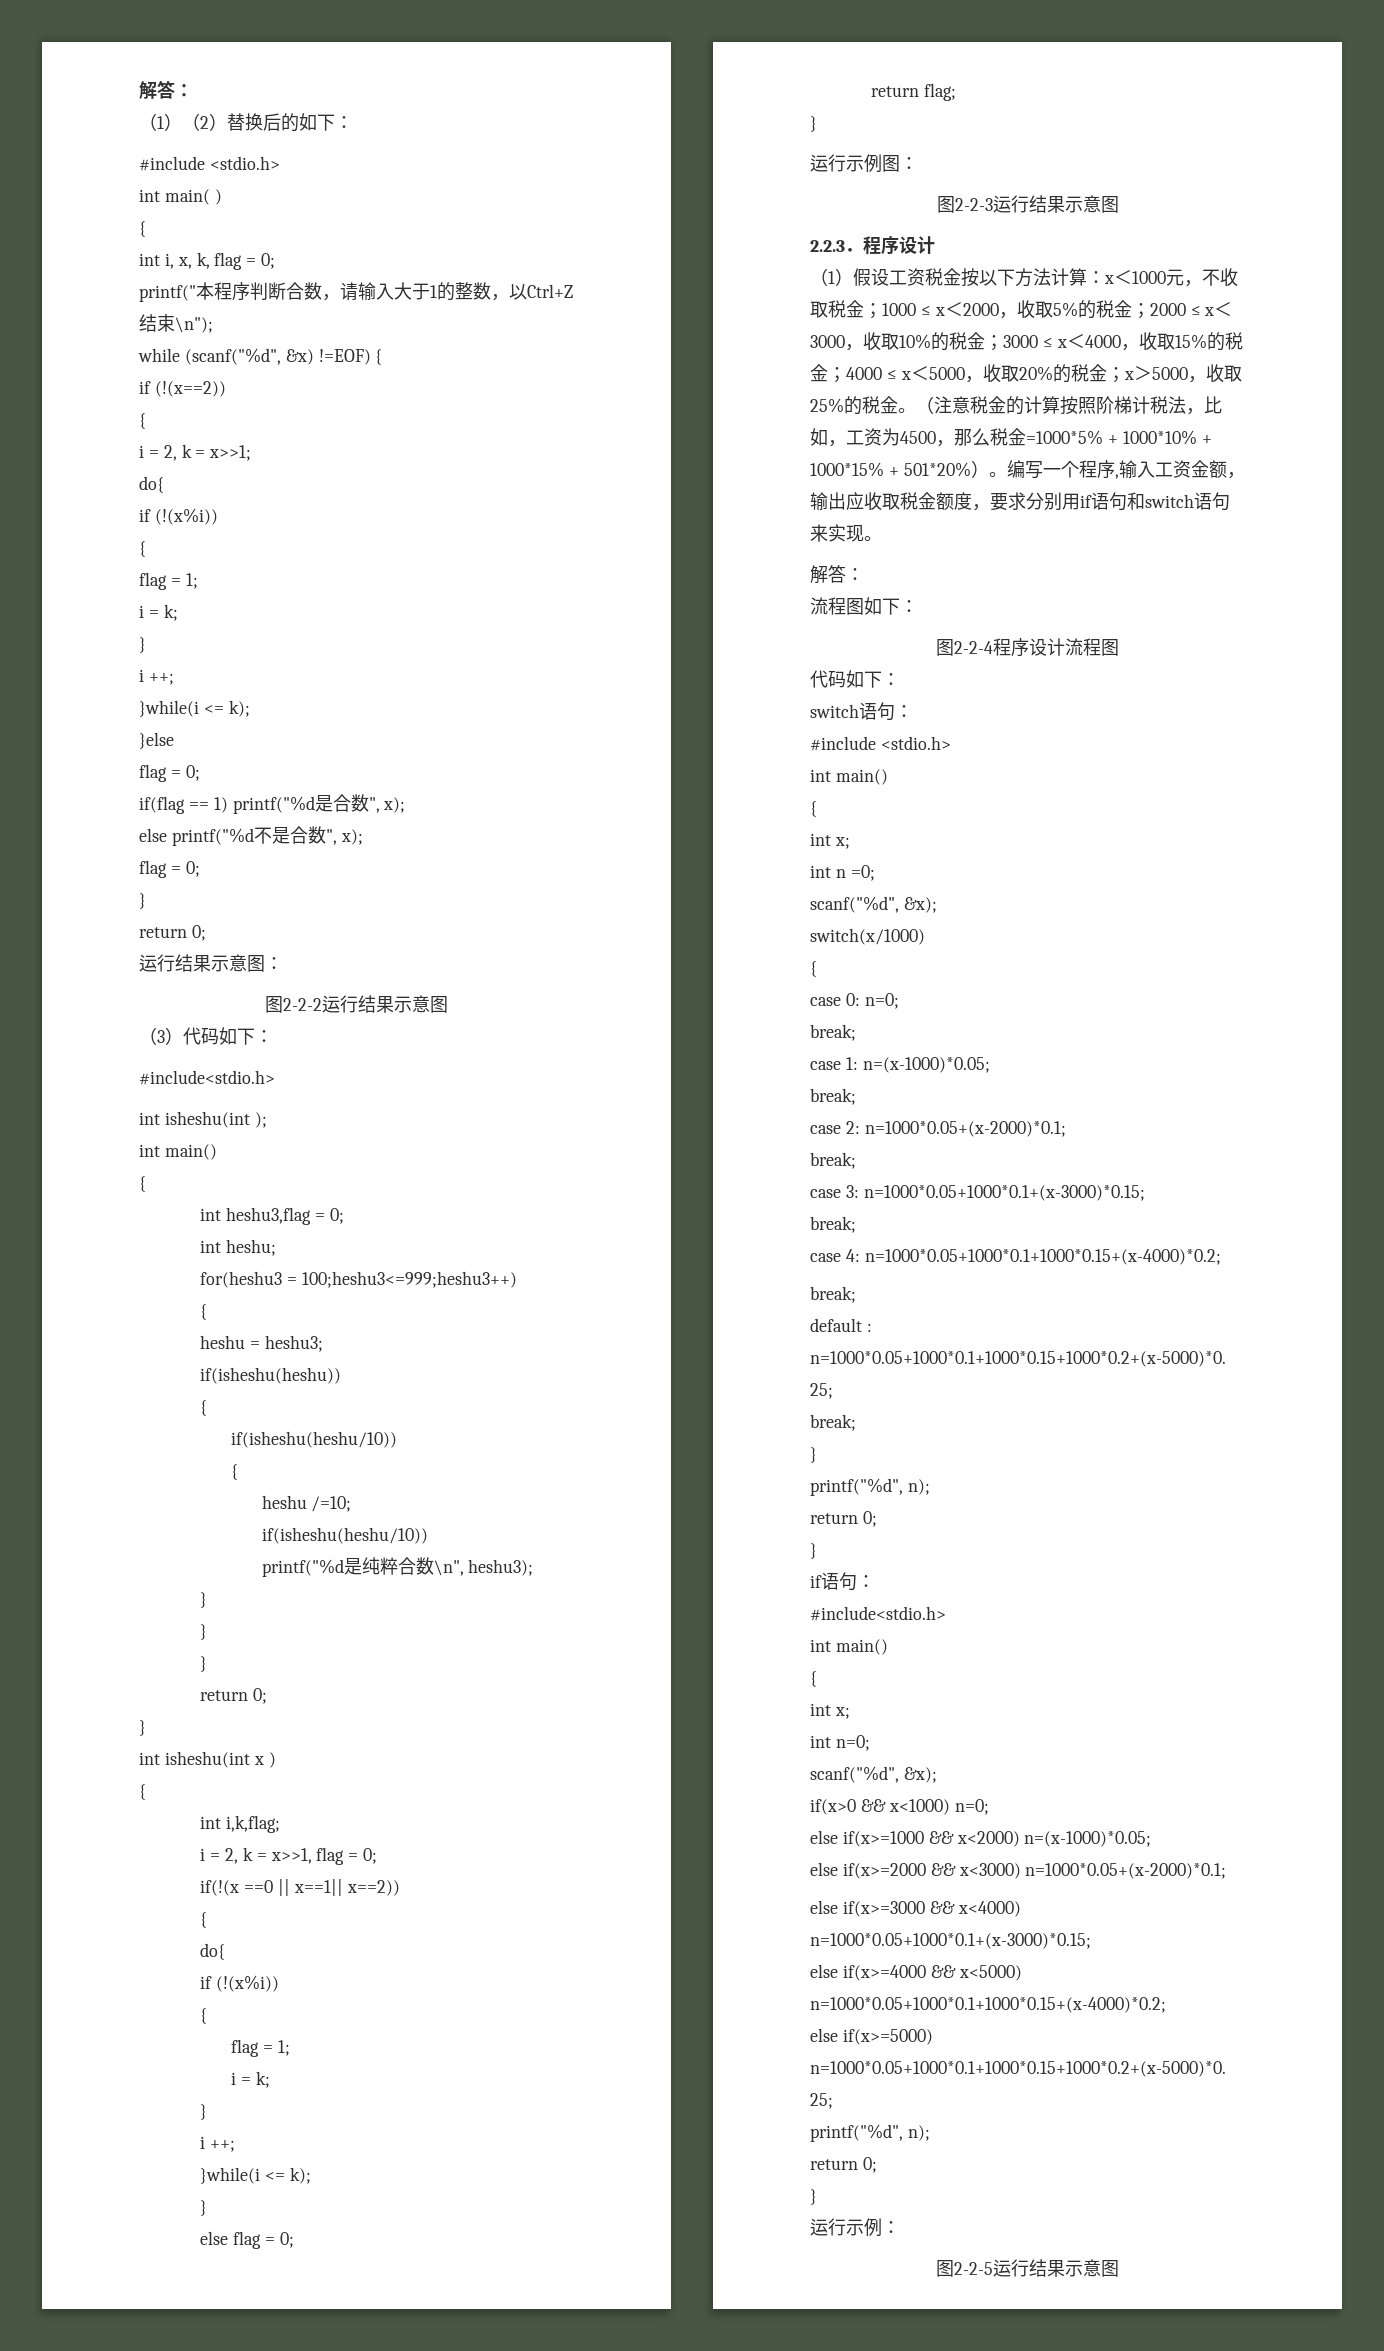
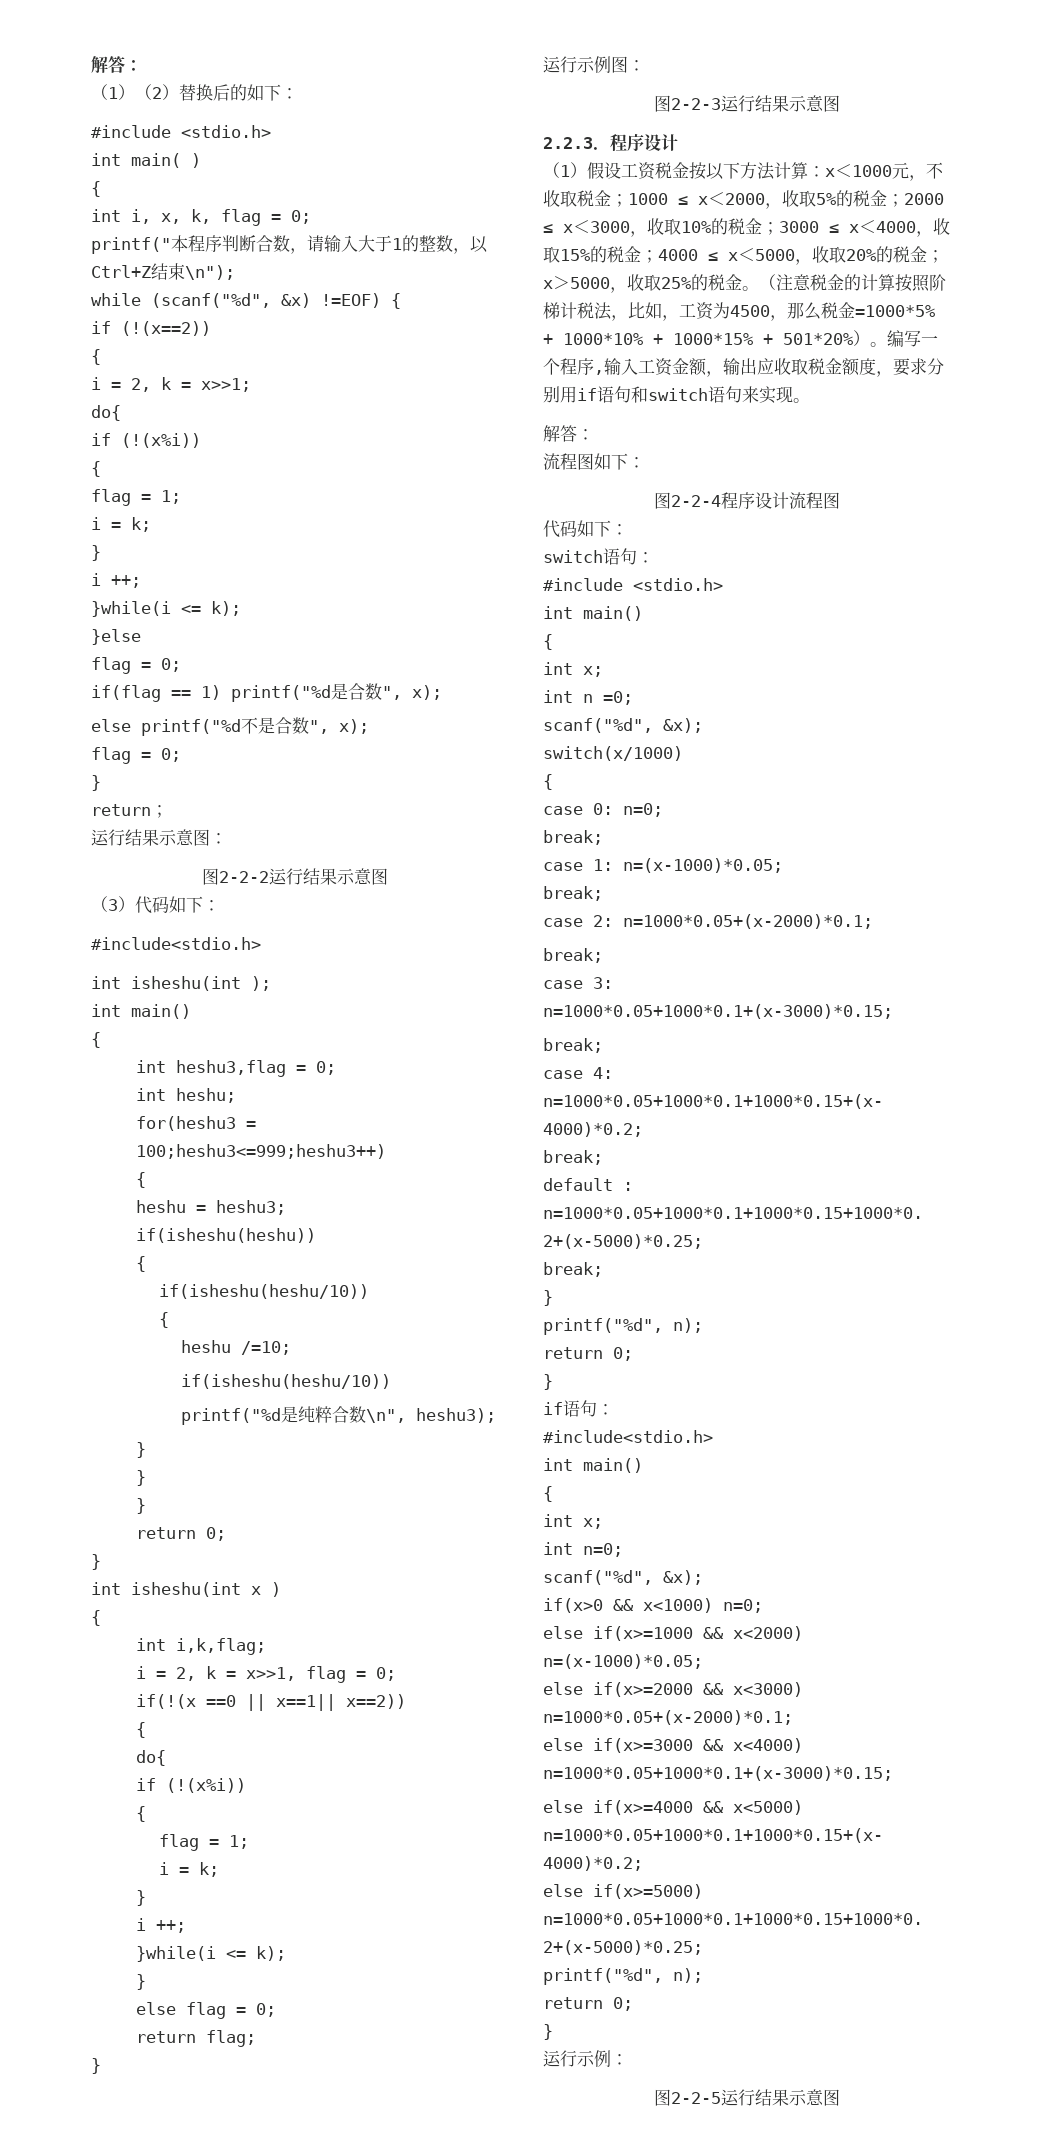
[191,925,206,941] 0; -> [151,805,168,818] ；

